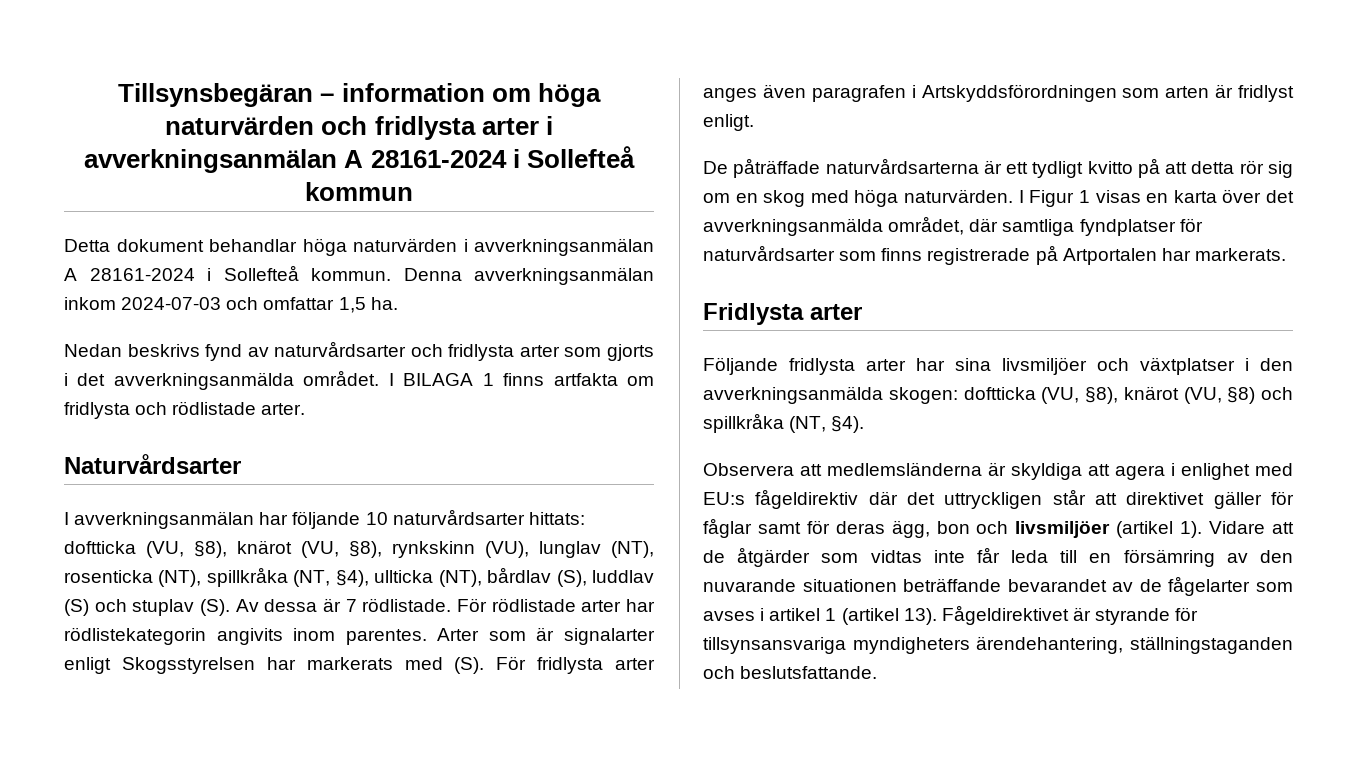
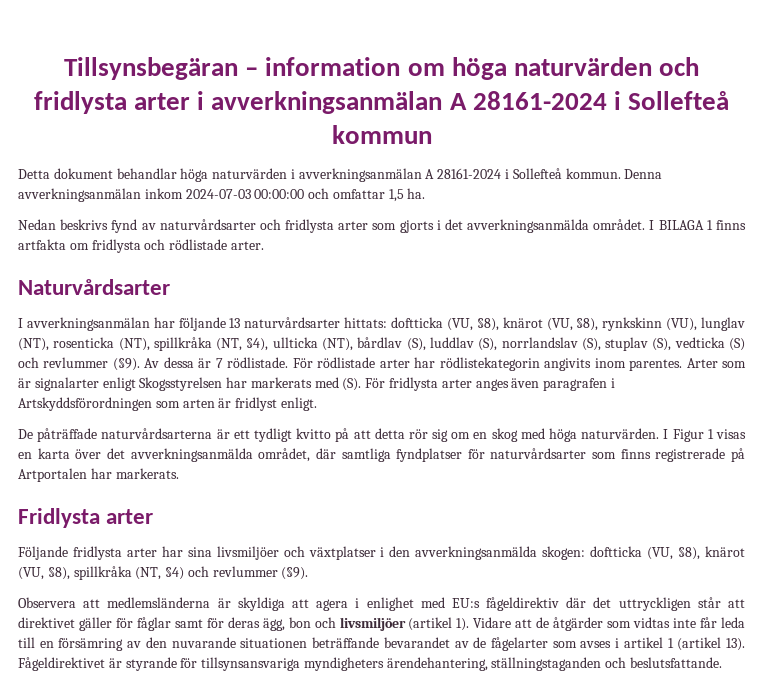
(222, 303) none -> [254,189,305,199] 00:00:00
[365,512,388,525] 10 -> [229,318,241,328] 13
[64,599,230,616] (S) och stuplav (S). -> [478,337,745,351] [18,357,140,371] (S), norrlandslav (S), stuplav (S), vedticka (S) och revlummer (§9).
[1227,387,1293,404] [703,413,865,433] §8) och spillkråka (NT, §4). -> [47,566,309,580] §8), spillkråka (NT, §4) och revlummer (§9).

